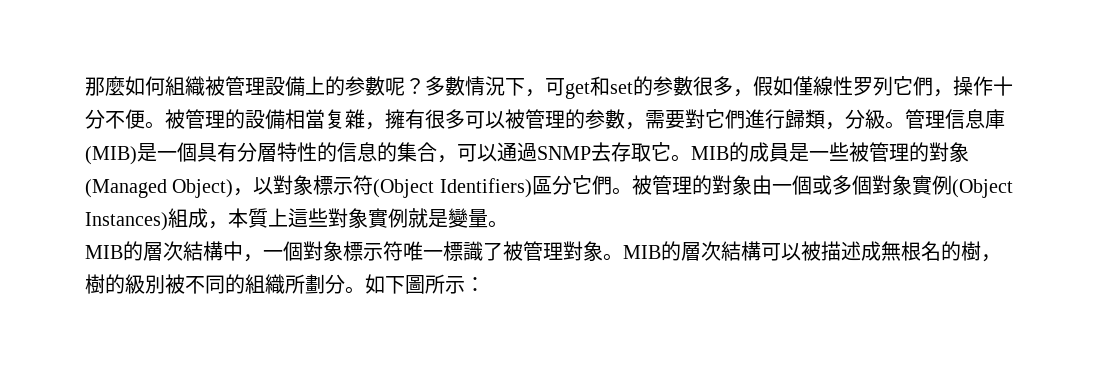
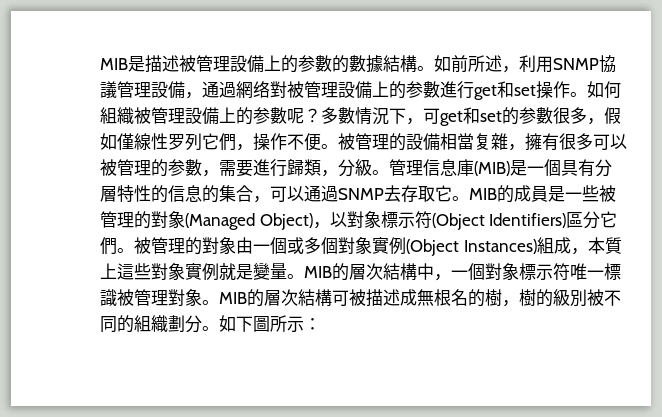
[85,76,125,96] 那麼 -> [100,55,616,73] [100,81,587,100] MIB是描述被管理設備上的参數的數據結構。如前所述，利用SNMP協議管理設備，通過網络對被管理設備上的参數進行get和set操作。
[993,76,1013,96] [85,109,105,129] 十分 -> (287, 141) none
[685,109,745,129] 對它們 -> (253, 168) none
(508, 224) // -> (304, 276) none
[483,242,503,261] 了 -> (117, 298) none
[781,243,801,261] 以 -> (349, 298) none
[285,274,305,294] 所 -> (168, 324) none

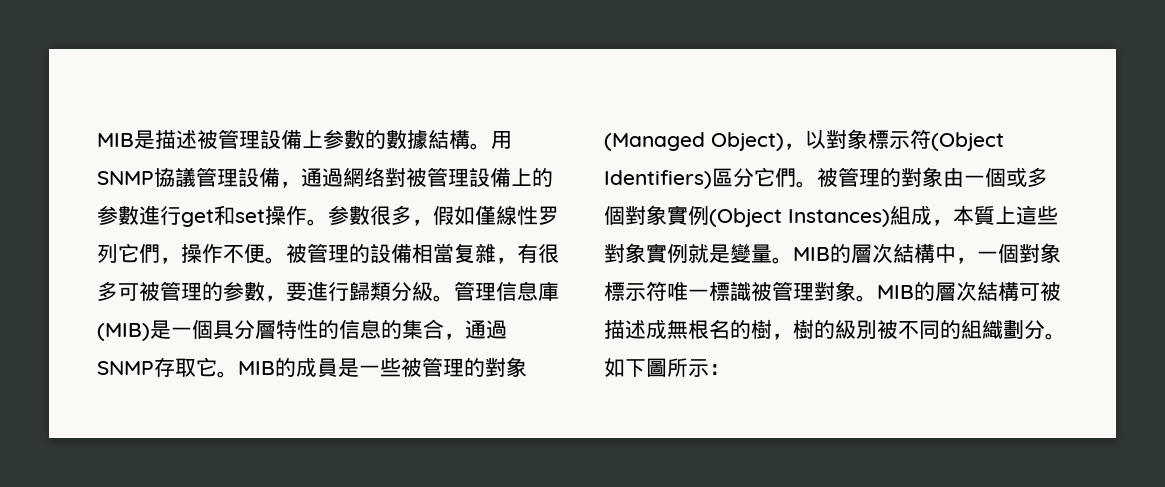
[281,55,298,73] 的 -> (323, 139) none
[434,55,536,73] 如前所述，利 -> (491, 146) none
[587,81,621,98] [100,107,519,126] 如何組織被管理設備上的参數呢？多數情況下，可get和set的 -> (328, 222) none
[525,133,542,150] 擁 -> (517, 260) none
[610,134,627,149] 以 -> (139, 292) none
[219,159,236,176] 需 -> (286, 298) none
[321,170,338,177] ， -> (391, 291) none
[578,159,595,177] 有 -> (234, 330) none
[270,186,304,202] 可以 -> (465, 336) none
[384,185,401,202] 去 -> (154, 368) none

